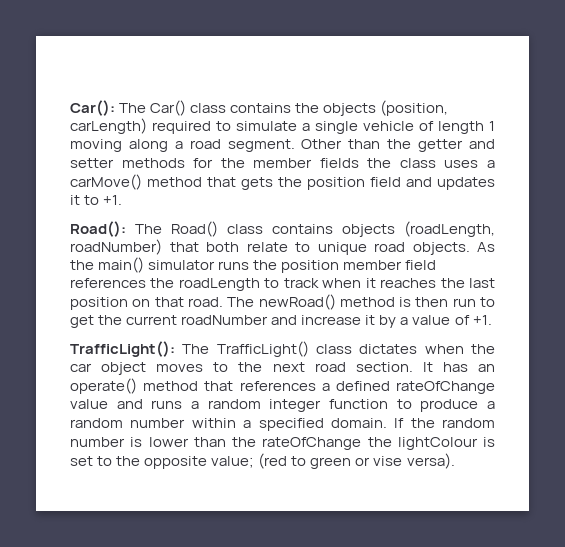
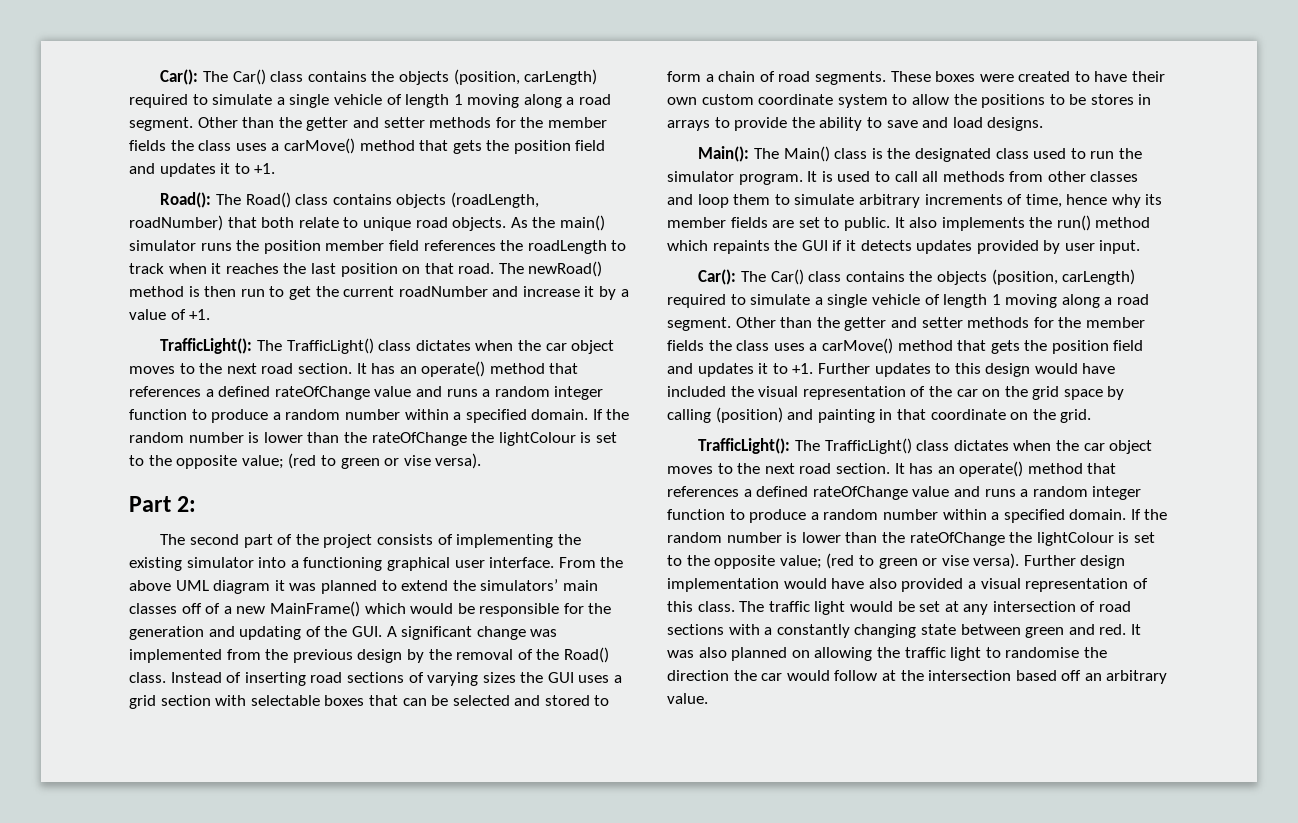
(455, 461) none -> [129,496,197,512] [160,534,581,548] [129,557,624,571] [129,579,598,594] [129,601,612,617] [129,626,558,640] [129,647,609,663] [129,672,623,686] [129,695,610,709] [667,71,1166,85] [667,94,1152,108] [667,117,1044,131] [698,146,1142,162] [667,171,1139,185] [667,194,1163,208] [667,215,1151,231] [667,240,1141,254] [698,269,1136,285] [667,294,1150,308] [667,317,1145,331] [667,338,1144,354] [667,363,1116,377] [667,386,1125,400] [667,407,1092,423] [698,438,1153,454] [667,461,1117,477] [667,486,1142,500] [667,509,1168,523] [667,532,1155,546] [667,553,1126,569] [667,578,1148,592] [667,601,1132,615] [667,624,1141,638] [667,647,1107,661] [667,670,1168,684] [667,693,708,704] // Part 2: // The second part of the project consists of implementing the existing simulator into a functioning graphical user interface. From the above UML diagram it was planned to extend the simulators’ main classes off of a new MainFrame() which would be responsible for the generation and updating of the GUI. A significant change was implemented from the previous design by the removal of the Road() class. Instead of inserting road sections of varying sizes the GUI uses a grid section with selectable boxes that can be selected and stored to form a chain of road segments. These boxes were created to have their own custom coordinate system to allow the positions to be stores in arrays to provide the ability to save and load designs. // Main(): The Main() class is the designated class used to run the simulator program. It is used to call all methods from other classes and loop them to simulate arbitrary increments of time, hence why its member fields are set to public. It also implements the run() method which repaints the GUI if it detects updates provided by user input. // Car(): The Car() class contains the objects (position, carLength) required to simulate a single vehicle of length 1 moving along a road segment. Other than the getter and setter methods for the member fields the class uses a carMove() method that gets the position field and updates it to +1. Further updates to this design would have included the visual representation of the car on the grid space by calling (position) and painting in that coordinate on the grid. // TrafficLight(): The TrafficLight() class dictates when the car object moves to the next road section. It has an operate() method that references a defined rateOfChange value and runs a random integer function to produce a random number within a specified domain. If the random number is lower than the rateOfChange the lightColour is set to the opposite value; (red to green or vise versa). Further design implementation would have also provided a visual representation of this class. The traffic light would be set at any intersection of road sections with a constantly changing state between green and red. It was also planned on allowing the traffic light to randomise the direction the car would follow at the intersection based off an arbitrary value.

